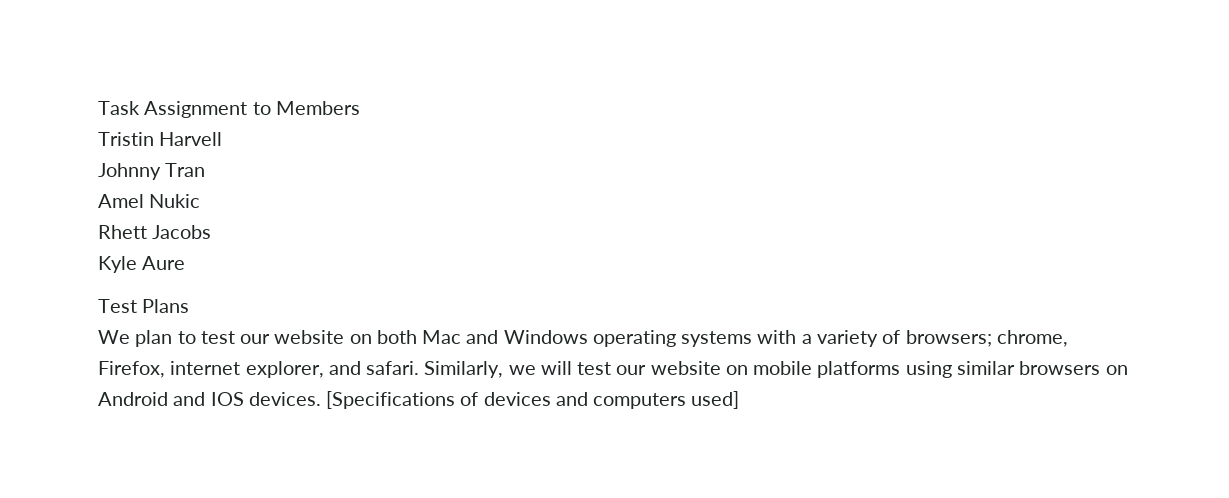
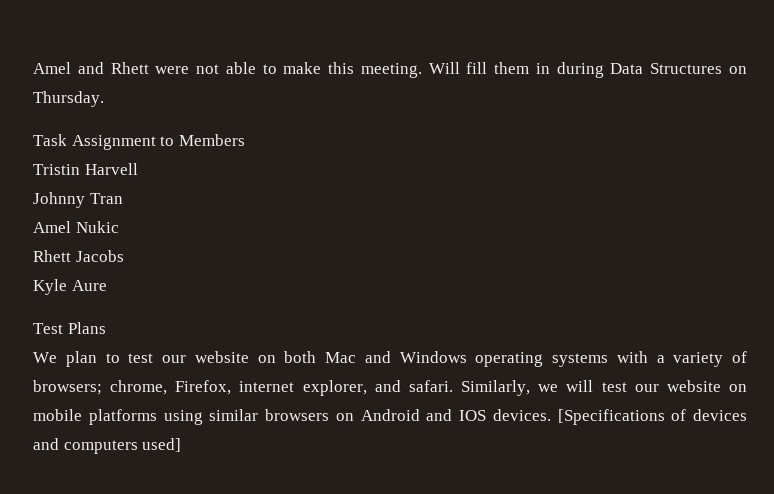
(98, 108) none -> [33,62,747,78] [33,91,104,107] Amel and Rhett were not able to make this meeting. Will fill them in during Data Structures on Thursday. //

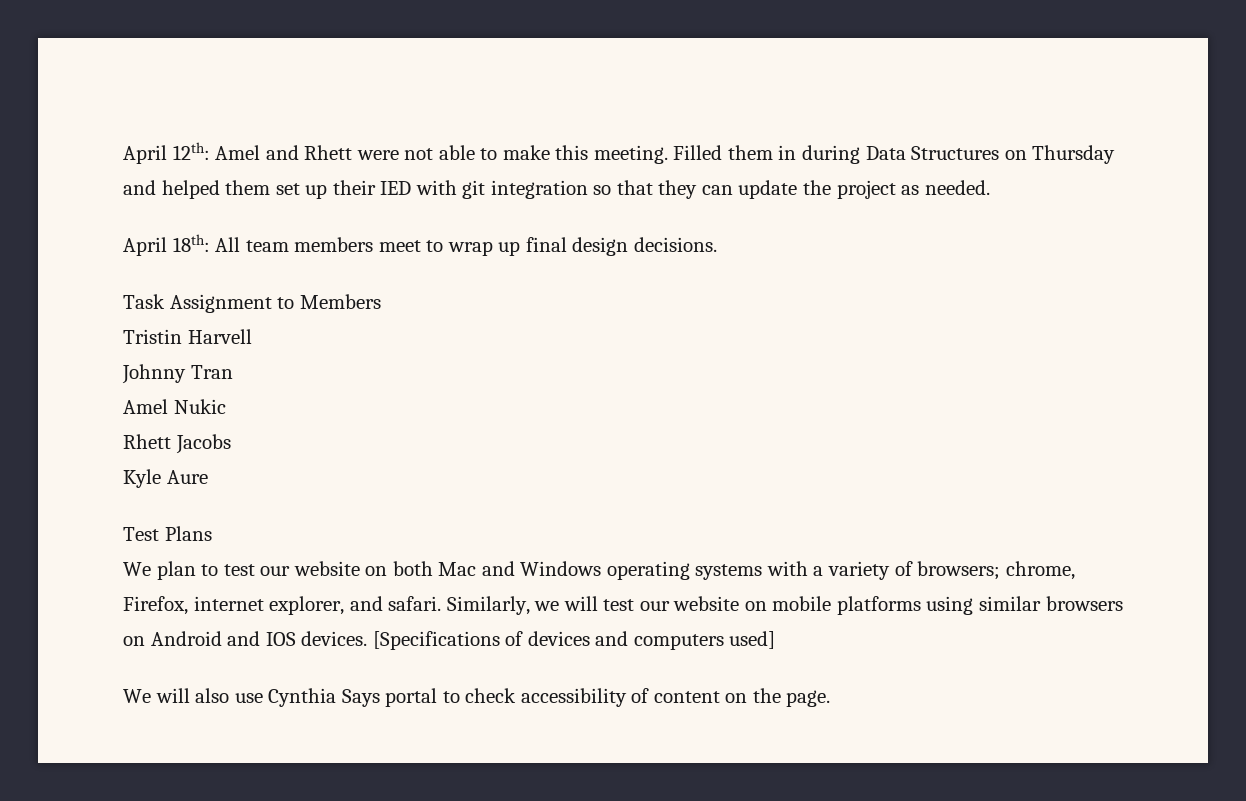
(33, 68) none -> [123,142,210,164] April 12th:
[428,62,488,74] Will fill -> [673,145,723,160] Filled
[33,91,104,107] Thursday. -> [1032,145,1116,164] [123,180,990,199] [123,234,717,256] Thursday and helped them set up their IED with git integration so that they can update the project as needed. // April 18th: All team members meet to wrap up final design decisions.
(182, 445) none -> [123,688,831,707] // We will also use Cynthia Says portal to check accessibility of content on the page.

